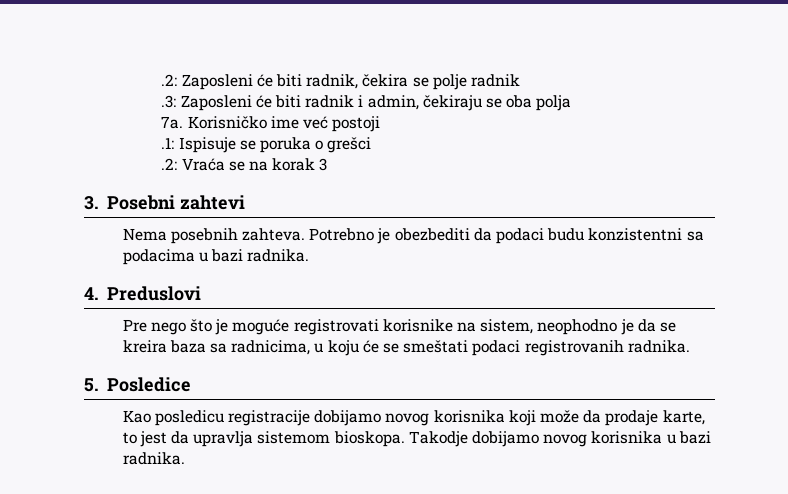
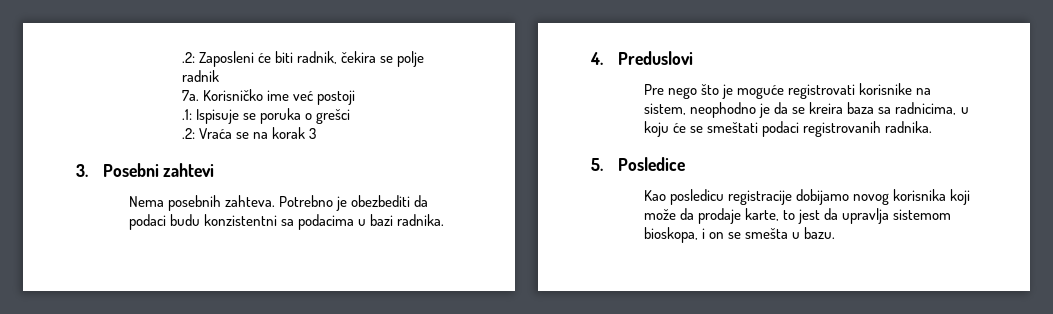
[161,95,572,111] // .3: Zaposleni će biti radnik i admin, čekiraju se oba polja -> (220, 76) none
[333,431,711,447] [122,452,185,465] bioskopa. Takodje dobijamo novog korisnika u bazi radnika. -> [644,227,836,243] bioskopa, i on se smešta u bazu.

